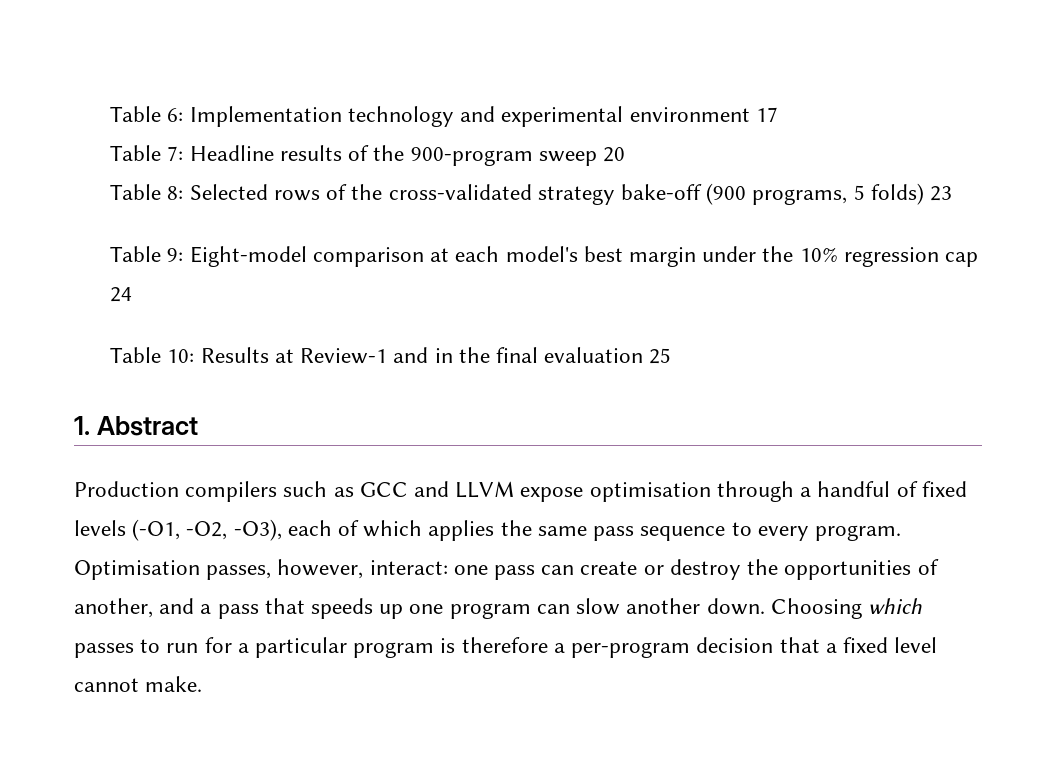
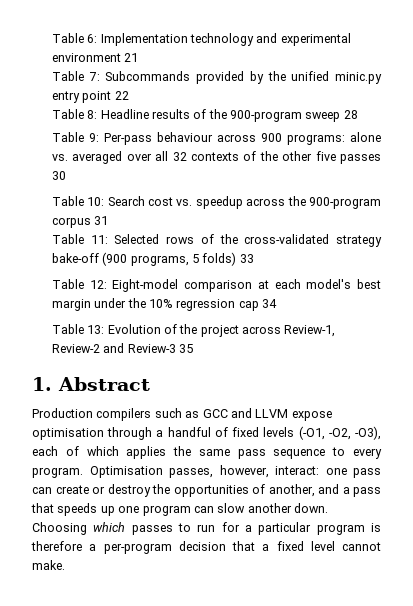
[755,107,778,122] 17 -> [124,53,139,62] 21
(184, 153) none -> [105,71,382,84] [51,91,129,103] [51,109,98,119] Subcommands provided by the unified minic.py entry point 22 // Table 8:
[602,147,625,162] [110,184,184,200] 20 // Table 8: -> [343,110,358,119] [51,132,381,145] [51,151,381,164] [51,171,66,180] [51,196,381,209] [51,216,109,228] [51,234,108,244] 28 // Table 9: Per-pass behaviour across 900 programs: alone vs. averaged over all 32 contexts of the other five passes 30 // Table 10: Search cost vs. speedup across the 900-program corpus 31 // Table 11:
[929,186,952,201] [110,246,184,262] 23 // Table 9: -> [239,254,254,263] [51,279,107,289] 33 // Table 12:
[110,287,133,302] [110,347,672,364] 24 // Table 10: Results at Review-1 and in the final evaluation 25 -> [262,299,278,308] [51,324,336,337] [51,343,193,353] 34 // Table 13: Evolution of the project across Review-1, Review-2 and Review-3 35

